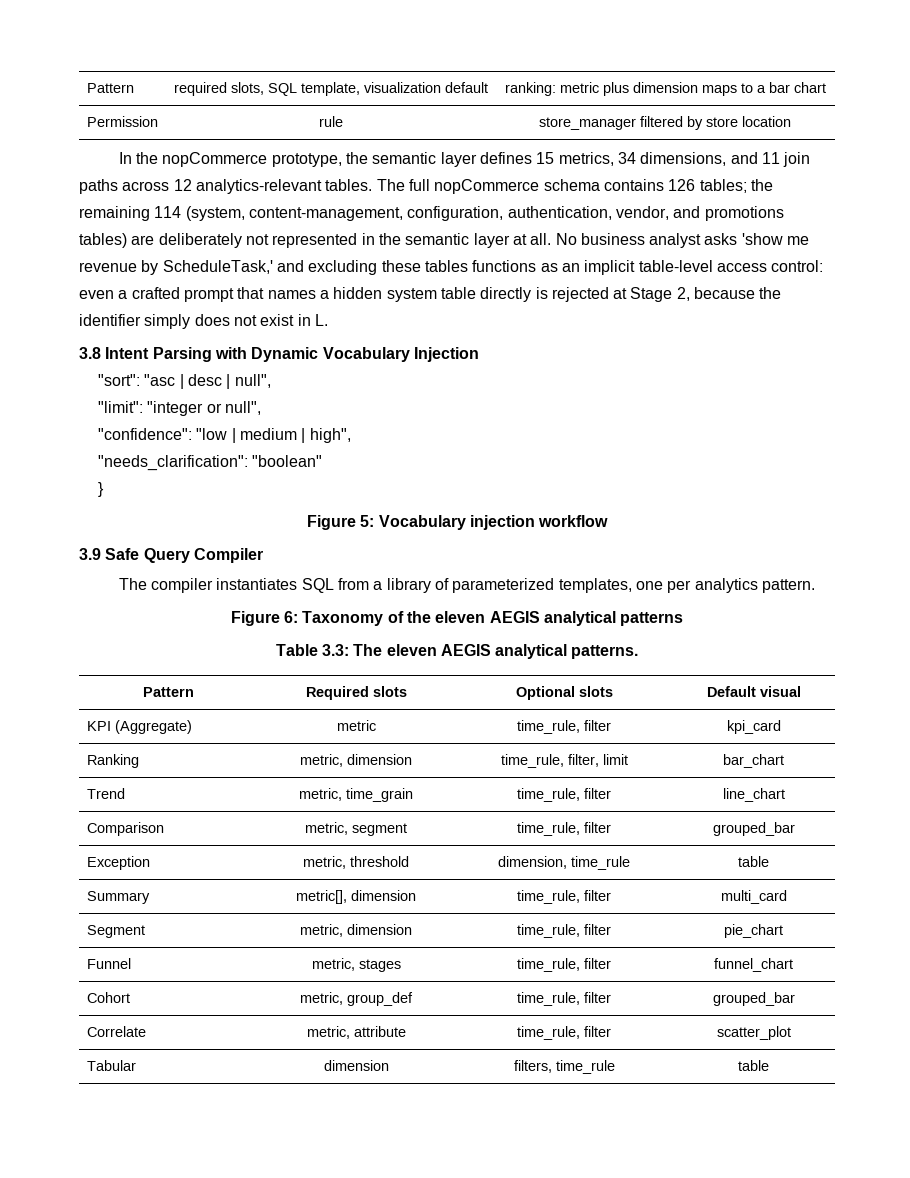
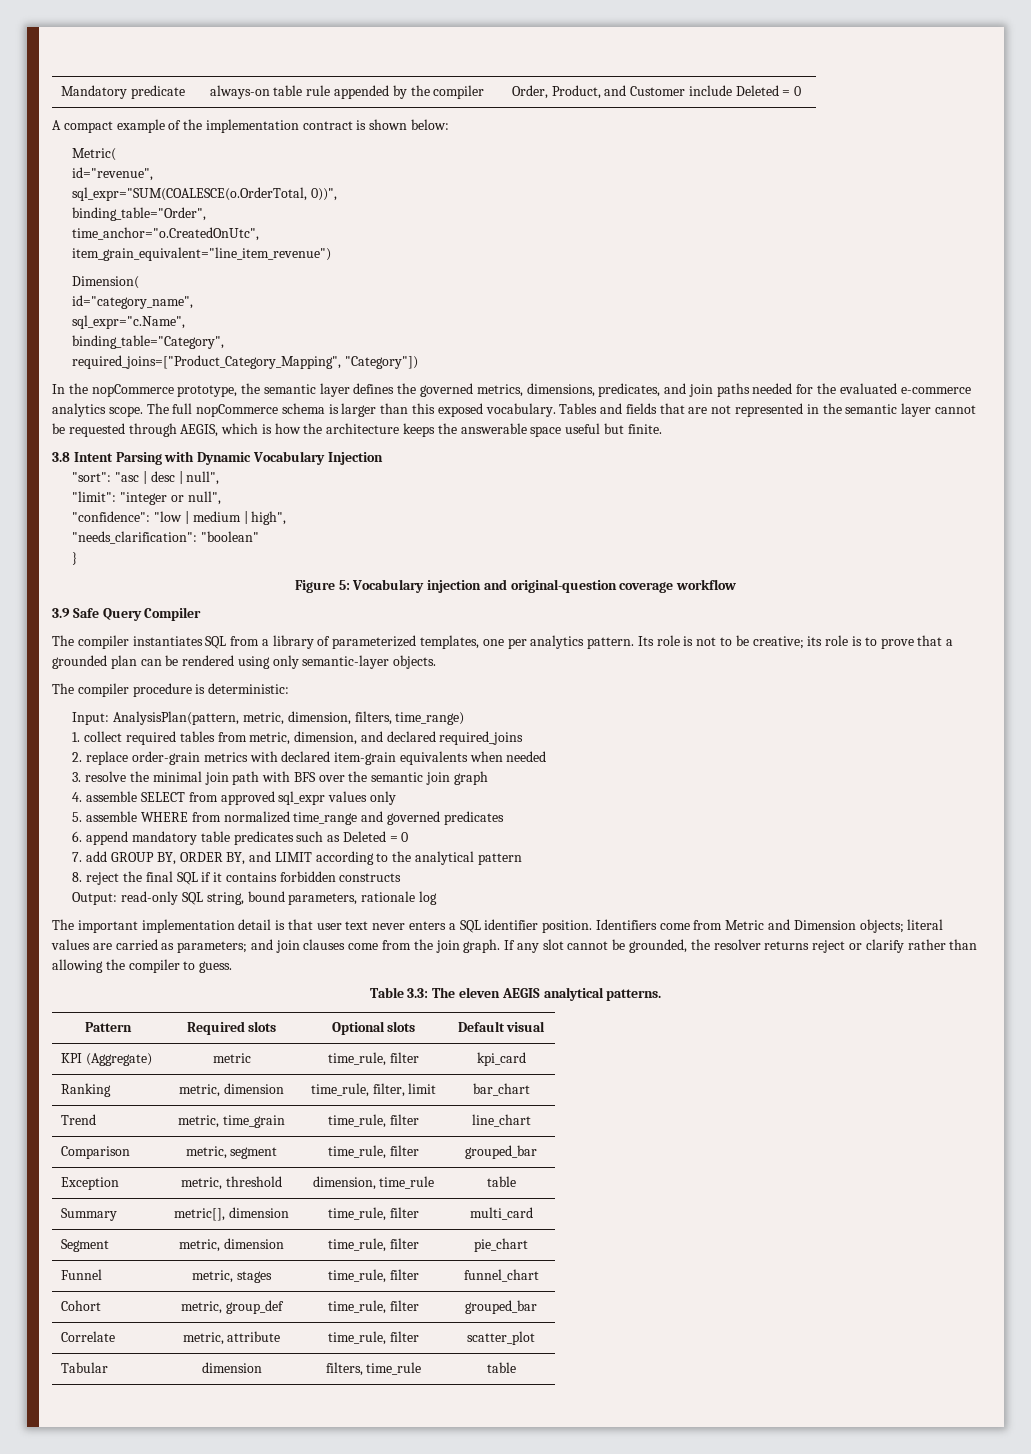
[86,83,134,93] [174,82,488,96] [504,82,826,96] [86,116,158,127] [319,116,343,127] [539,116,791,130] Pattern | required slots, SQL template, visualization default | ranking: metric plus dimension maps to a bar chart // Permission | rule | store_manager filtered by store location -> [61,85,186,99] [209,85,485,99] [511,85,802,99] [52,119,450,133] [72,148,117,161] [72,167,154,181] [72,187,338,201] [72,207,207,221] [72,227,260,241] [72,247,332,261] [72,276,140,289] [72,295,194,309] [72,315,186,329] [72,335,225,349] [72,355,419,369] Mandatory predicate | always-on table rule appended by the compiler | Order, Product, and Customer include Deleted = 0 // A compact example of the implementation contract is shown below: // Metric( // id="revenue", // sql_expr="SUM(COALESCE(o.OrderTotal, 0))", // binding_table="Order", // time_anchor="o.CreatedOnUtc", // item_grain_equivalent="line_item_revenue") // Dimension( // id="category_name", // sql_expr="c.Name", // binding_table="Category", // required_joins=["Product_Category_Mapping", "Category"])
[536,152,811,167] [79,179,773,194] [79,206,784,221] [79,233,242,248] 15 metrics, 34 dimensions, and 11 join paths across 12 analytics-relevant tables. The full nopCommerce schema contains 126 tables; the remaining 114 (system, content-management, configuration, authentication, vendor, and promotions tables) are deliberately -> [397,383,971,397] [52,403,708,417] the governed metrics, dimensions, predicates, and join paths needed for the evaluated e-commerce analytics scope. The full nopCommerce schema is larger than this exposed vocabulary. Tables and fields that are
[512,233,810,248] [79,260,824,275] [79,287,782,302] [79,314,328,329] at all. No business analyst asks 'show me revenue by ScheduleTask,' and excluding these tables functions as an implicit table-level access control: even a crafted prompt that names a hidden system table directly is rejected at Stage 2, because the identifier simply does not exist in L. -> [934,405,976,414] [52,423,662,437] cannot be requested through AEGIS, which is how the architecture keeps the answerable space useful but finite.
(535, 522) none -> [483,579,674,593] and original-question coverage
[230,611,684,626] // Figure 6: Taxonomy of the eleven AEGIS analytical patterns -> [637,635,954,649] [52,655,437,669] [52,683,290,697] [72,711,465,725] [72,731,524,745] [72,751,547,765] [72,771,488,785] [72,791,396,805] [72,811,504,825] [72,831,409,845] [72,851,522,865] [72,871,402,885] [72,891,437,905] [52,919,944,933] [51,939,978,953] [52,959,233,973] Its role is not to be creative; its role is to prove that a grounded plan can be rendered using only semantic-layer objects. // The compiler procedure is deterministic: // Input: AnalysisPlan(pattern, metric, dimension, filters, time_range) // 1. collect required tables from metric, dimension, and declared required_joins // 2. replace order-grain metrics with declared item-grain equivalents when needed // 3. resolve the minimal join path with BFS over the semantic join graph // 4. assemble SELECT from approved sql_expr values only // 5. assemble WHERE from normalized time_range and governed predicates // 6. append mandatory table predicates such as Deleted = 0 // 7. add GROUP BY, ORDER BY, and LIMIT according to the analytical pattern // 8. reject the final SQL if it contains forbidden constructs // Output: read-only SQL string, bound parameters, rationale log // The important implementation detail is that user text never enters a SQL identifier position. Identifiers come from Metric and Dimension objects; literal values are carried as parameters; and join clauses come from the join graph. If any slot cannot be grounded, the resolver returns reject or clarify rather than allowing the compiler to guess.

